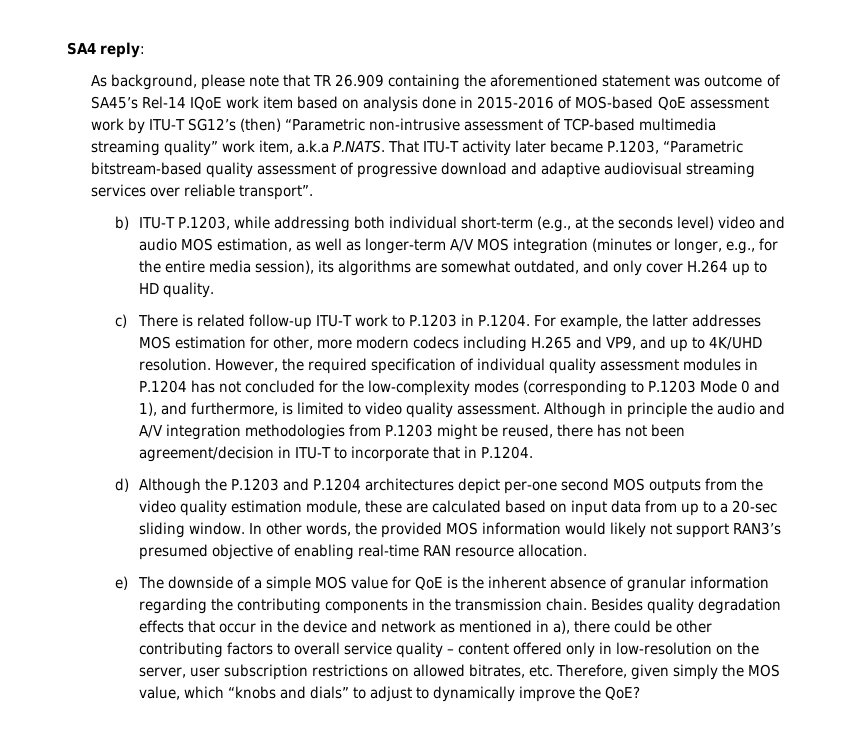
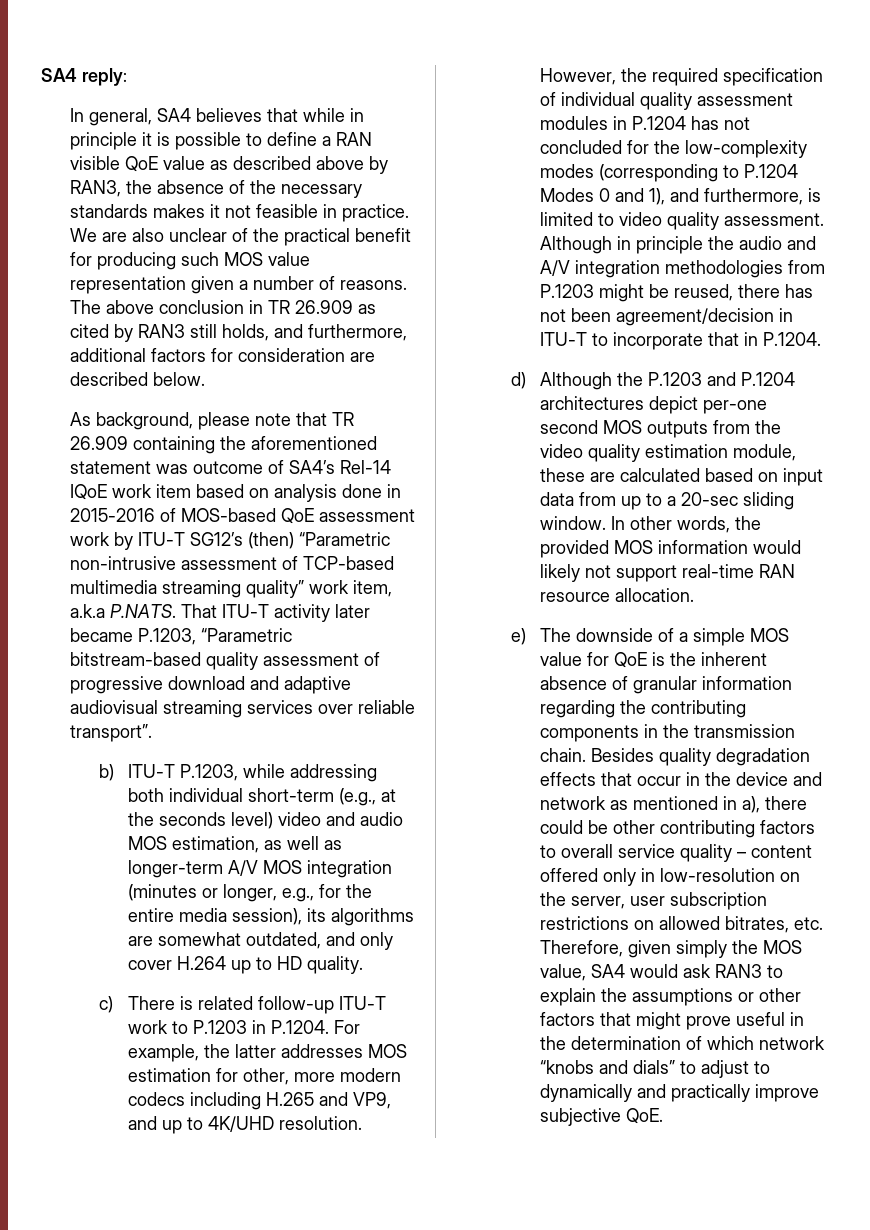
(146, 50) none -> [70,108,365,126] [70,132,373,150] [70,156,389,174] [70,180,363,198] [70,204,410,222] [70,228,412,246] [70,252,311,270] [70,276,408,294] [70,300,377,314] [70,324,408,342] [70,348,376,362] [70,372,206,386] // In general, SA4 believes that while in principle it is possible to define a RAN visible QoE value as described above by RAN3, the absence of the necessary standards makes it not feasible in practice. We are also unclear of the practical benefit for producing such MOS value representation given a number of reasons. The above conclusion in TR 26.909 as cited by RAN3 still holds, and furthermore, additional factors for consideration are described below.
[90,96,138,109] SA45’s -> [289,460,336,474] SA4’s
[648,380,738,393] P.1203 Mode -> [744,164,799,178] [540,188,595,202] P.1204 Modes
[733,522,782,535] [138,544,354,560] RAN3’s presumed objective of enabling -> (678, 573) none
[183,686,224,699] which -> [591,964,784,978] [540,988,802,1006] [540,1012,805,1030] [540,1036,826,1050] SA4 would ask RAN3 to explain the assumptions or other factors that might prove useful in the determination of which network
[519,686,641,702] improve the QoE? -> [637,1084,820,1102] [540,1108,664,1126] and practically improve subjective QoE.

